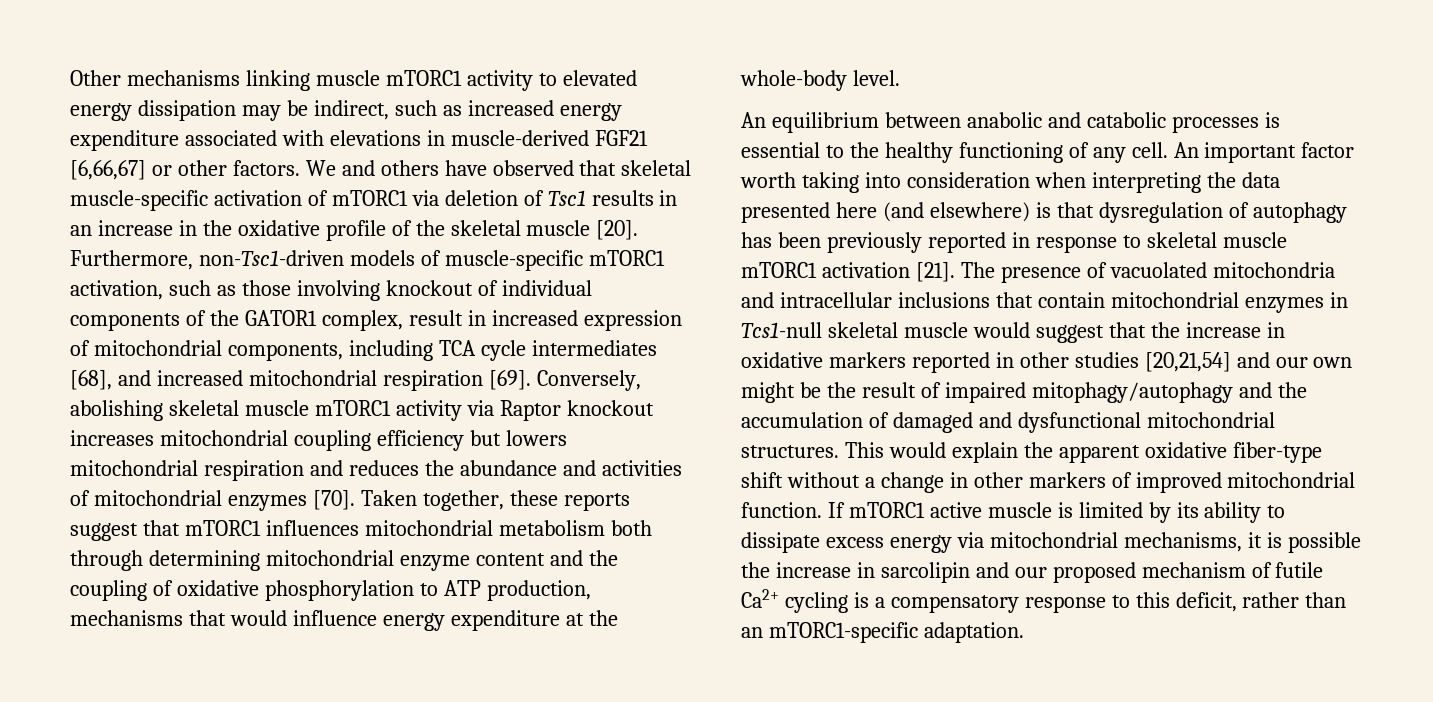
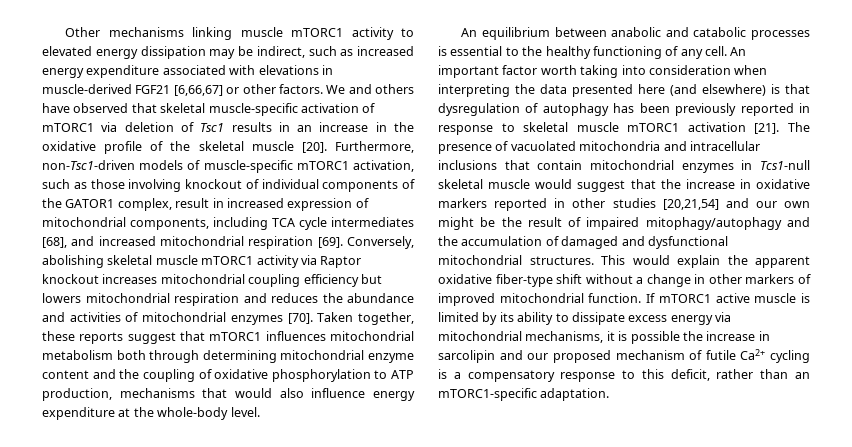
(287, 618) none -> [279,388,304,398] also

